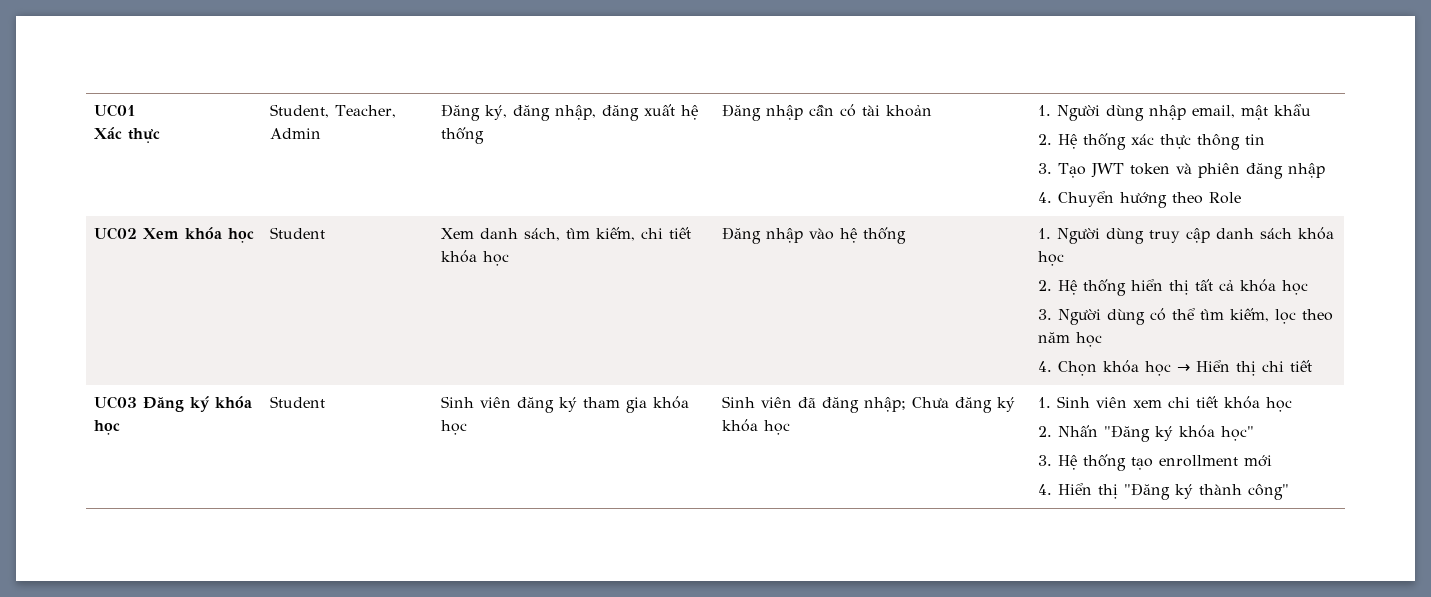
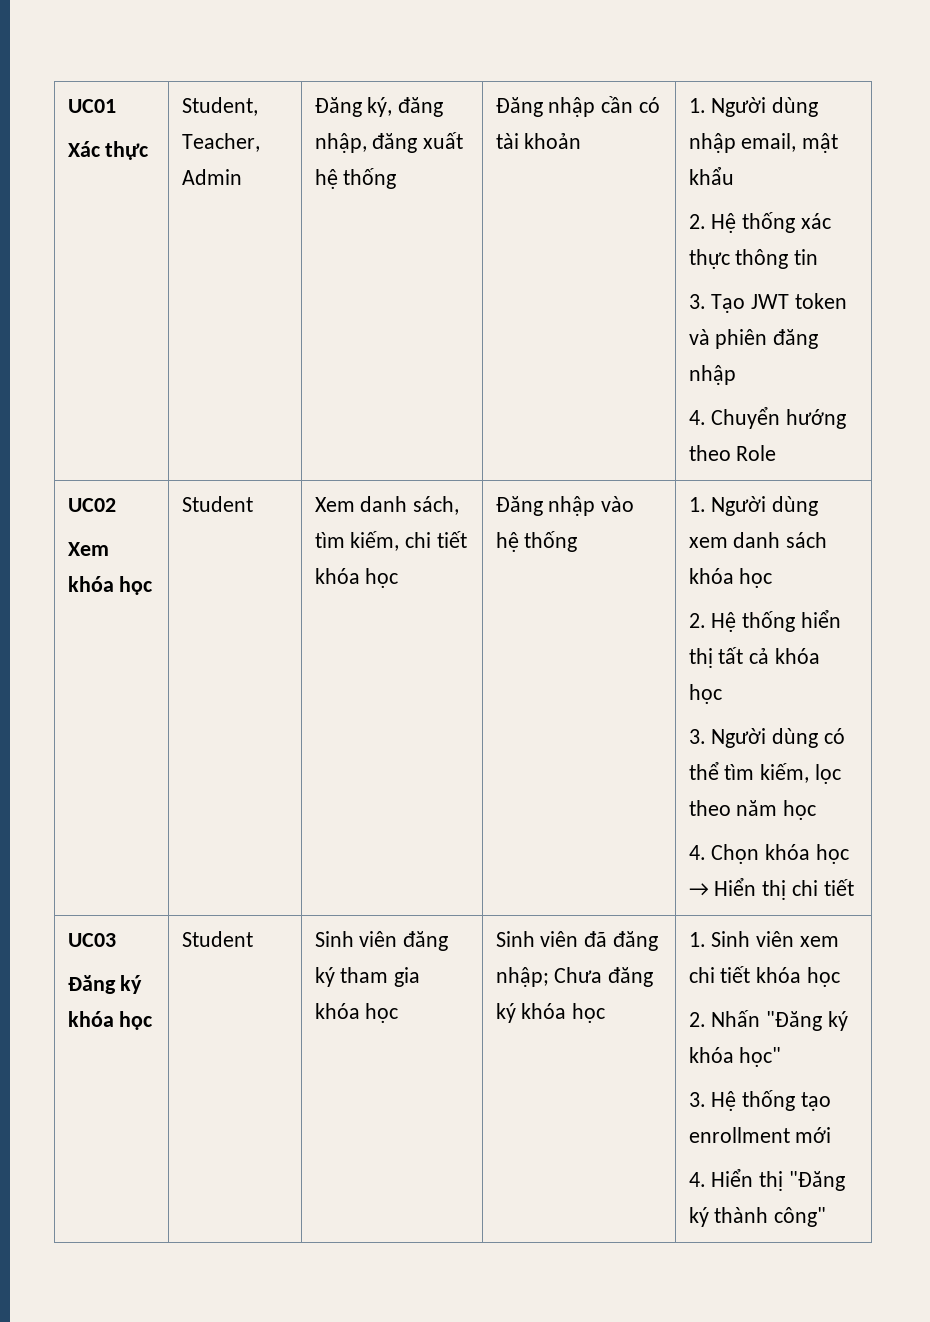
(137, 233) none -> (116, 505) //
[1148,228,1210,243] truy cập -> [688,537,728,548] xem
(137, 402) none -> (116, 940) //

